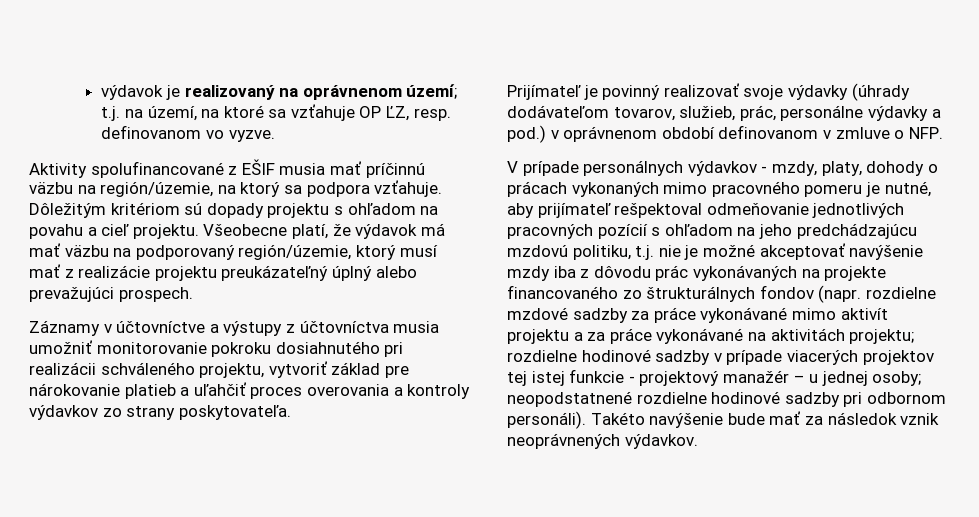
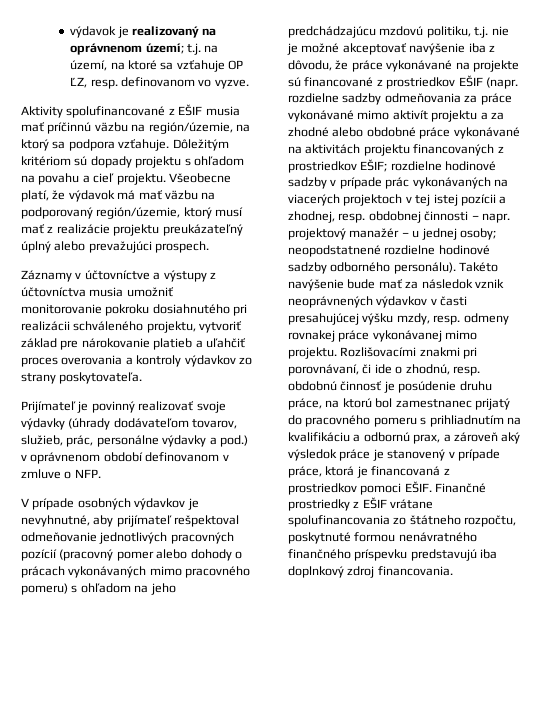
[583,160,938,176] [507,181,931,197] personálnych výdavkov - mzdy, platy, dohody o prácach vykonaných mimo pracovného pomeru je nutné, -> [77,498,199,510] [21,515,90,527] osobných výdavkov je nevyhnutné,
(648, 231) none -> [59,549,242,561] [21,566,251,578] [21,583,68,595] (pracovný pomer alebo dohody o prácach vykonávaných mimo pracovného pomeru)
[507,266,550,281] mzdy -> (466, 49) none
[593,265,887,281] [507,285,936,303] [507,307,628,323] dôvodu prác vykonávaných na projekte financovaného zo štrukturálnych fondov (napr. rozdielne mzdové sadzby -> [288,60,519,72] [288,75,518,89] [288,93,461,105] dôvodu, že práce vykonávané na projekte sú financované z prostriedkov EŠIF (napr. rozdielne sadzby odmeňovania
(606, 336) none -> [288,127,416,137] zhodné alebo obdobné
[849,329,915,344] projektu; -> [363,144,504,156] [288,159,388,173] projektu financovaných z prostriedkov EŠIF;
[786,350,934,365] [507,369,635,386] viacerých projektov tej istej funkcie - -> [385,177,508,189] [288,194,507,206] [288,211,510,223] prác vykonávaných na viacerých projektoch v tej istej pozícii a zhodnej, resp. obdobnej činnosti – napr.
[843,392,946,407] [507,411,586,429] pri odbornom personáli). -> [330,262,456,274] odborného personálu).
[624,434,698,449] výdavkov. -> [376,296,468,308] [288,313,509,325] [288,330,478,342] [288,347,478,359] [288,364,480,376] [288,381,492,393] [288,398,510,410] [288,415,521,427] [288,432,521,444] [288,449,500,461] [288,466,450,478] [288,481,487,495] [288,497,434,511] [288,515,517,527] [288,532,477,544] [288,549,498,561] [288,566,453,578] výdavkov v časti presahujúcej výšku mzdy, resp. odmeny rovnakej práce vykonávanej mimo projektu. Rozlišovacími znakmi pri porovnávaní, či ide o zhodnú, resp. obdobnú činnosť je posúdenie druhu práce, na ktorú bol zamestnanec prijatý do pracovného pomeru s prihliadnutím na kvalifikáciu a odbornú prax, a zároveň aký výsledok práce je stanovený v prípade práce, ktorá je financovaná z prostriedkov pomoci EŠIF. Finančné prostriedky z EŠIF vrátane spolufinancovania zo štátneho rozpočtu, poskytnuté formou nenávratného finančného príspevku predstavujú iba doplnkový zdroj financovania.

